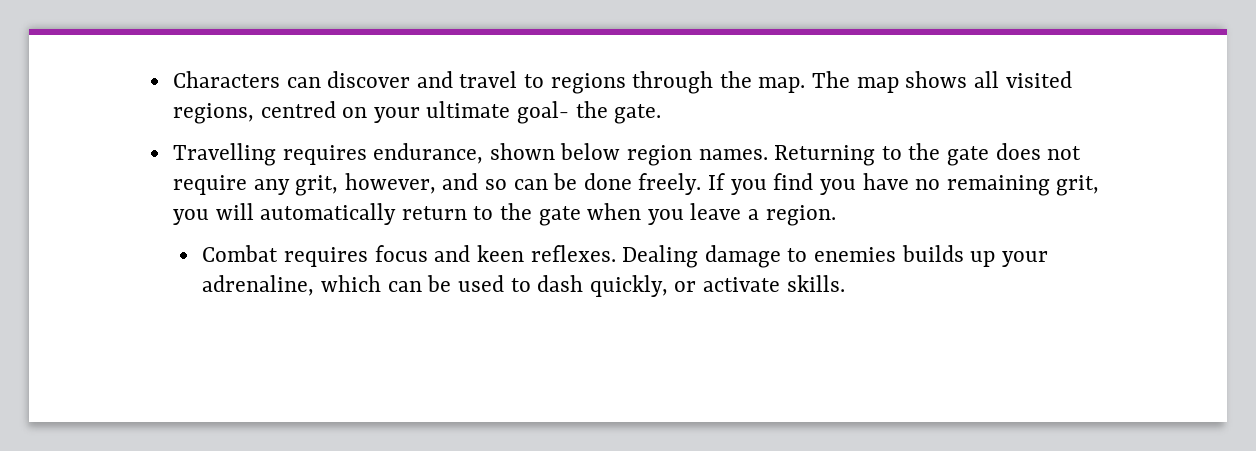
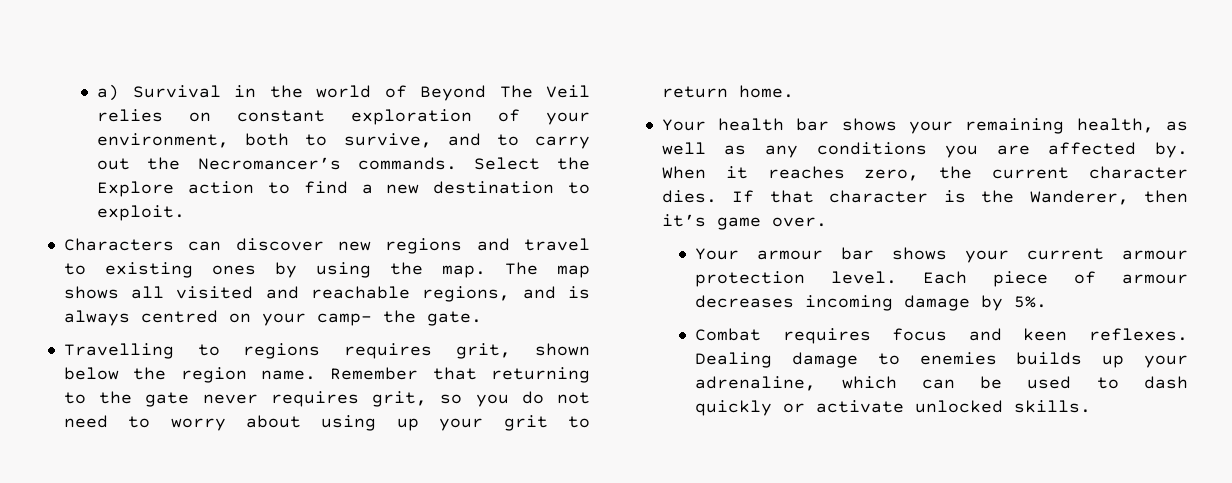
(172, 79) none -> [97,84,590,101] [97,109,590,125] [97,133,590,149] [97,157,590,170] [97,181,590,197] [97,205,186,221] a) Survival in the world of Beyond The Veil relies on constant exploration of your environment, both to survive, and to carry out the Necromancer’s commands. Select the Explore action to find a new destination to exploit. //
(411, 79) none -> [337,238,463,254] new regions
[550,71,714,94] regions through -> [104,262,371,278] existing ones by using
[172,103,254,124] regions, -> [265,286,591,302] [63,310,130,326] and reachable regions, and is always
[426,101,570,124] ultimate goal- -> [316,313,372,326] camp-
[282,143,1082,166] [172,173,1100,196] [172,203,836,226] requires endurance, shown below region names. Returning to the gate does not require any grit, however, and so can be done freely. If you find you have no remaining grit, you will automatically return to the gate when you leave a region. -> [197,343,591,359] [63,367,590,383] [63,391,591,407] [63,415,590,431] [661,85,794,98] [661,118,1188,134] [661,142,1188,158] [661,166,1188,181] [661,190,1188,205] [661,214,827,230] [695,247,1188,263] [695,271,1188,287] [695,295,1048,311] to regions requires grit, shown below the region name. Remember that returning to the gate never requires grit, so you do not need to worry about using up your grit to return home. // Your health bar shows your remaining health, as well as any conditions you are affected by. When it reaches zero, the current character dies. If that character is the Wanderer, then it’s game over. // Your armour bar shows your current armour protection level. Each piece of armour decreases incoming damage by 5%.
[589,275,668,297] quickly, -> [695,400,773,416] quickly
(780, 284) none -> [915,400,1004,413] unlocked

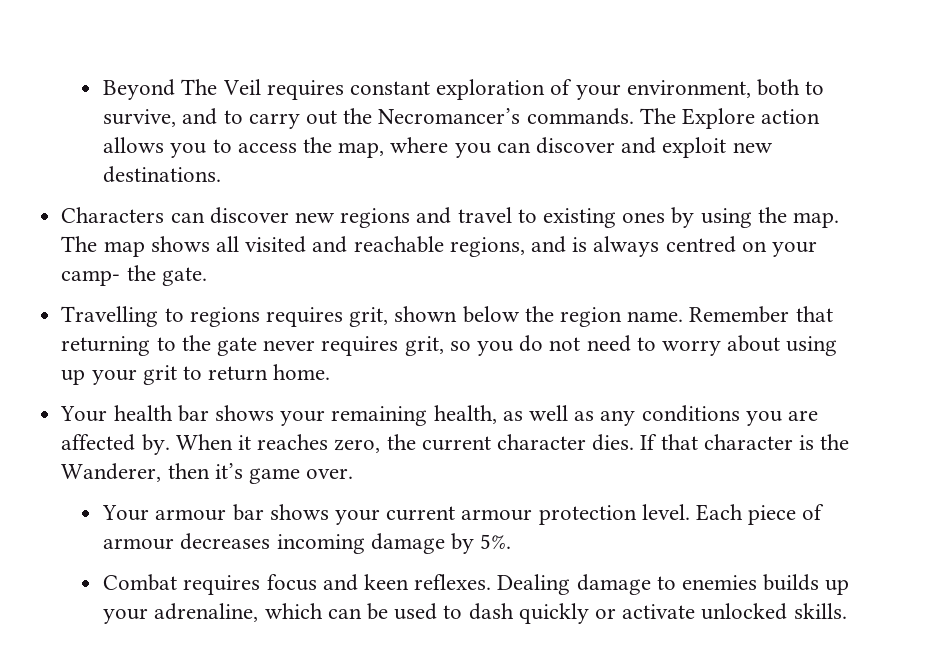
[97,84,407,101] a) Survival in the world of -> (103, 89) none
[97,109,212,122] relies on -> [266,80,344,100] requires
[473,157,590,170] [97,181,590,197] [97,205,186,221] Select the Explore action to find a new destination to exploit. -> [639,108,821,129] [103,137,773,158] [103,166,222,183] The Explore action allows you to access the map, where you can discover and exploit new destinations.

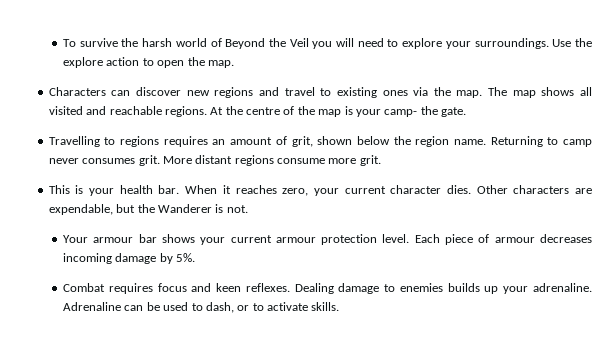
[103,79,825,100] [103,108,821,129] [103,137,773,158] [103,166,222,183] Beyond The Veil requires constant exploration of your environment, both to survive, and to carry out the Necromancer’s commands. The Explore action allows you to access the map, where you can discover and exploit new destinations. -> [62,38,592,49] [62,57,234,68] To survive the harsh world of Beyond the Veil you will need to explore your surroundings. Use the explore action to open the map.
[671,207,752,228] by using -> [413,87,429,96] via
[449,236,767,257] regions, and is always centred on -> [164,106,353,117] regions. At the centre of the map is
(343, 317) none -> [212,136,287,145] an amount of
[689,306,833,323] [61,335,838,356] [61,364,331,385] [60,405,819,426] [61,434,170,455] Remember that returning to the gate never requires grit, so you do not need to worry about using up your grit to return home. // Your health bar shows your remaining health, as well as any conditions you are affected by. -> [490,136,592,147] [48,155,381,166] [48,185,180,196] Returning to camp never consumes grit. More distant regions consume more grit. // This is your health bar.
[386,434,416,450] the -> [313,188,339,196] your
[640,434,850,450] [61,463,354,484] If that character is the Wanderer, then it’s game over. -> [476,185,592,194] [48,204,248,215] Other characters are expendable, but the Wanderer is not.
[154,603,323,622] adrenaline, which -> [532,283,592,292] [62,302,121,311] adrenaline. Adrenaline
[468,603,788,624] dash quickly or activate unlocked -> [205,302,308,313] dash, or to activate

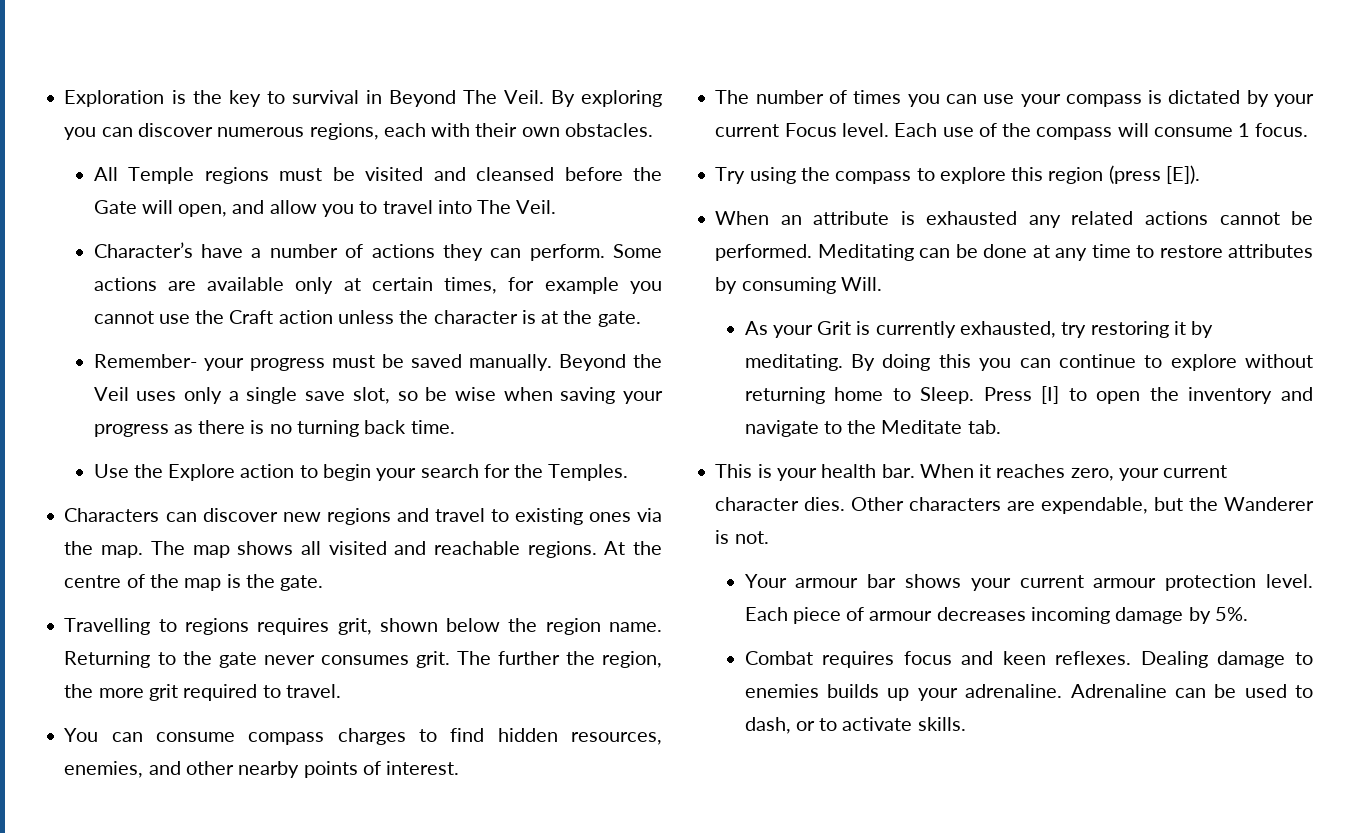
[62,38,549,49] To survive the harsh world of Beyond the Veil you will need to explore your surroundings. -> [64,90,662,107] [64,123,653,140] [93,167,662,184] [93,200,557,217] [93,242,662,261] [93,277,662,294] [93,310,641,327] [93,354,662,371] [93,387,663,404] [93,420,455,437] Exploration is the key to survival in Beyond The Veil. By exploring you can discover numerous regions, each with their own obstacles. // All Temple regions must be visited and cleansed before the Gate will open, and allow you to travel into The Veil. // Character’s have a number of actions they can perform. Some actions are available only at certain times, for example you cannot use the Craft action unless the character is at the gate. // Remember- your progress must be saved manually. Beyond the Veil uses only a single save slot, so be wise when saving your progress as there is no turning back time. //
[62,57,103,68] explore -> [168,464,236,481] Explore
[157,57,234,68] open the map. -> [322,464,629,481] begin your search for the Temples.
[355,109,418,117] your camp- -> (241, 581) none
[212,136,287,145] an amount of -> (330, 626) none
[563,139,592,147] camp -> [182,651,257,668] the gate
[162,155,381,166] More distant regions consume more grit. -> [456,651,662,668] [64,684,341,701] [64,728,663,745] [64,761,460,778] [715,90,1314,107] [715,123,1309,140] [715,165,1200,184] [715,211,1313,228] [715,244,1313,261] [715,277,882,294] [744,321,1214,338] [744,354,1313,371] [744,386,1313,404] [744,420,1001,437] The further the region, the more grit required to travel. // You can consume compass charges to find hidden resources, enemies, and other nearby points of interest. // The number of times you can use your compass is dictated by your current Focus level. Each use of the compass will consume 1 focus. // Try using the compass to explore this region (press [E]). // When an attribute is exhausted any related actions cannot be performed. Meditating can be done at any time to restore attributes by consuming Will. // As your Grit is currently exhausted, try restoring it by meditating. By doing this you can continue to explore without returning home to Sleep. Press [I] to open the inventory and navigate to the Meditate tab.

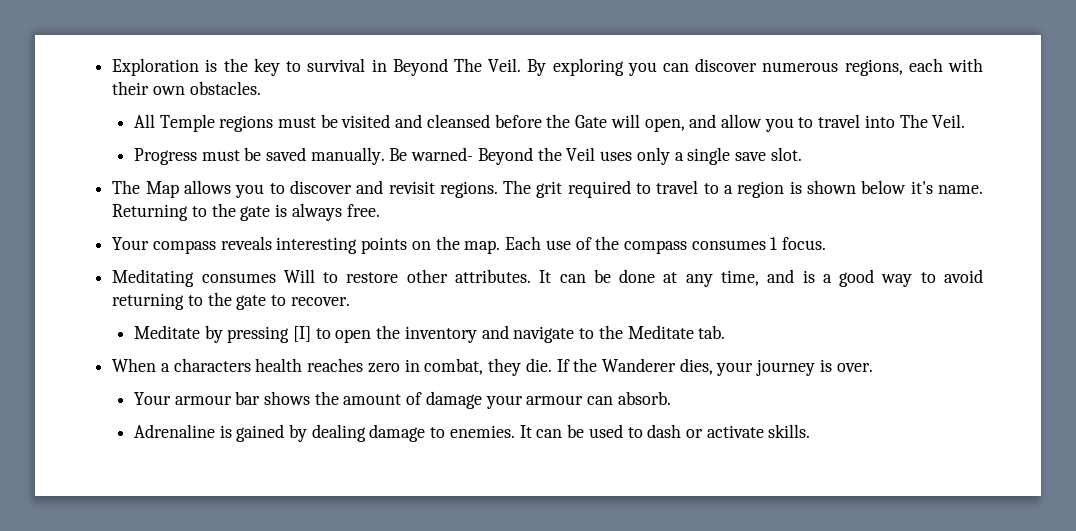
[93,242,662,261] [93,277,662,294] [93,310,641,327] [93,354,325,371] Character’s have a number of actions they can perform. Some actions are available only at certain times, for example you cannot use the Craft action unless the character is at the gate. // Remember- your progress -> [133,148,197,165] Progress
(552, 362) none -> [389,147,474,161] Be warned-
[352,387,663,404] [93,420,455,437] [93,464,629,481] [64,508,662,525] [64,541,662,558] [64,574,324,591] [64,618,601,635] slot, so be wise when saving your progress as there is no turning back time. // Use the Explore action to begin your search for the Temples. // Characters can discover new regions and travel to existing ones via the map. The map shows all visited and reachable regions. At the centre of the map is the gate. // Travelling to regions requires grit, shown below the region -> [770,147,802,161] [112,180,933,198] slot. // The Map allows you to discover and revisit regions. The grit required to travel to a region is shown below it's
[263,651,662,668] [64,684,341,701] [64,728,663,745] [64,761,460,778] [715,90,1314,107] [715,123,889,137] never consumes grit. The further the region, the more grit required to travel. // You can consume compass charges to find hidden resources, enemies, and other nearby points of interest. // The number of times you can use your compass is dictated by your current Focus level. -> [275,203,380,221] [112,236,501,254] is always free. // Your compass reveals interesting points on the map.
[1117,123,1233,137] will consume -> [691,240,766,250] consumes
[715,165,1200,184] [715,211,1313,228] [715,244,914,261] Try using the compass to explore this region (press [E]). // When an attribute is exhausted any related actions cannot be performed. Meditating -> [112,269,552,287] Meditating consumes Will to restore other attributes. It
[1091,244,1313,258] [715,277,882,294] [744,321,1214,338] [744,354,1313,371] [744,387,1032,404] time to restore attributes by consuming Will. // As your Grit is currently exhausted, try restoring it by meditating. By doing this you can continue to explore without returning home to Sleep. Press -> [720,269,984,287] [112,292,350,310] [133,325,290,343] time, and is a good way to avoid returning to the gate to recover. // Meditate by pressing
[715,464,1228,481] [715,497,1314,514] [715,530,769,544] [744,574,1313,591] [744,607,1248,624] [744,651,1313,668] [744,684,1167,701] This is your health bar. When it reaches zero, your current character dies. Other characters are expendable, but the Wanderer is not. // Your armour bar shows your current armour protection level. Each piece of armour decreases incoming damage by 5%. // Combat requires focus and keen reflexes. Dealing damage to enemies builds up your adrenaline. Adrenaline -> [112,358,873,376] [133,391,671,409] [133,424,532,442] When a characters health reaches zero in combat, they die. If the Wanderer dies, your journey is over. // Your armour bar shows the amount of damage your armour can absorb. // Adrenaline is gained by dealing damage to enemies. It
[744,717,838,734] dash, or to -> [647,424,703,438] dash or

